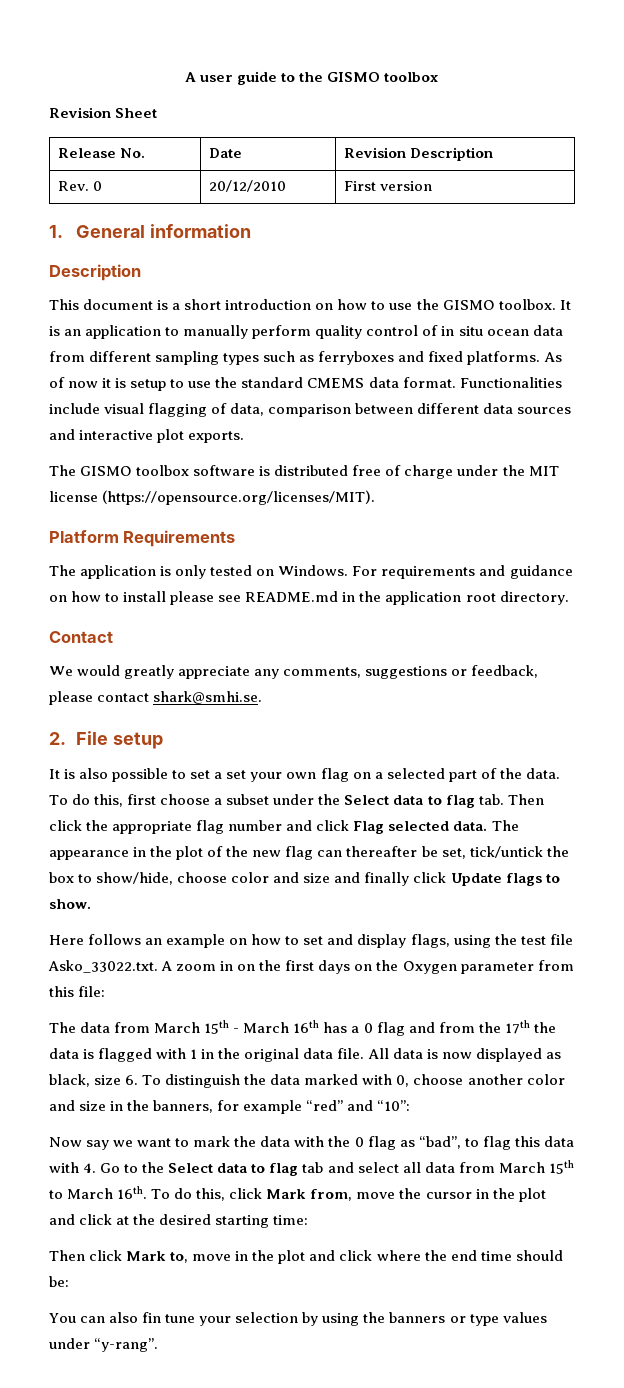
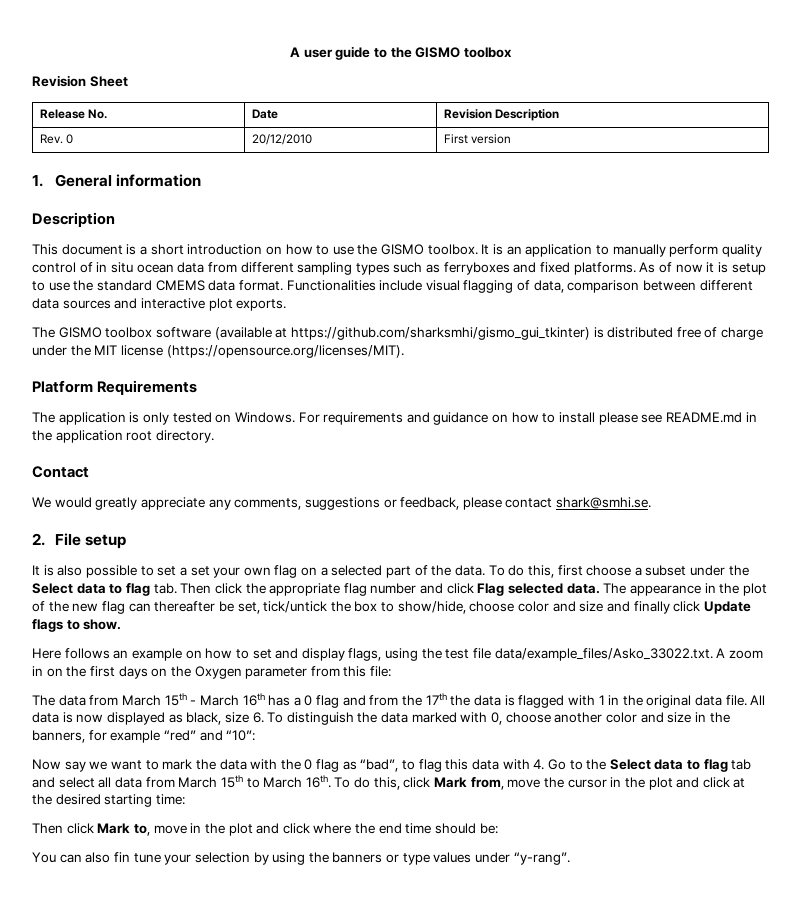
(256, 470) none -> [214,327,590,340] (available at https://github.com/sharksmhi/gismo_gui_tkinter)
[48,960,158,973] Asko_33022.txt. -> [494,648,713,661] data/example_files/Asko_33022.txt.

